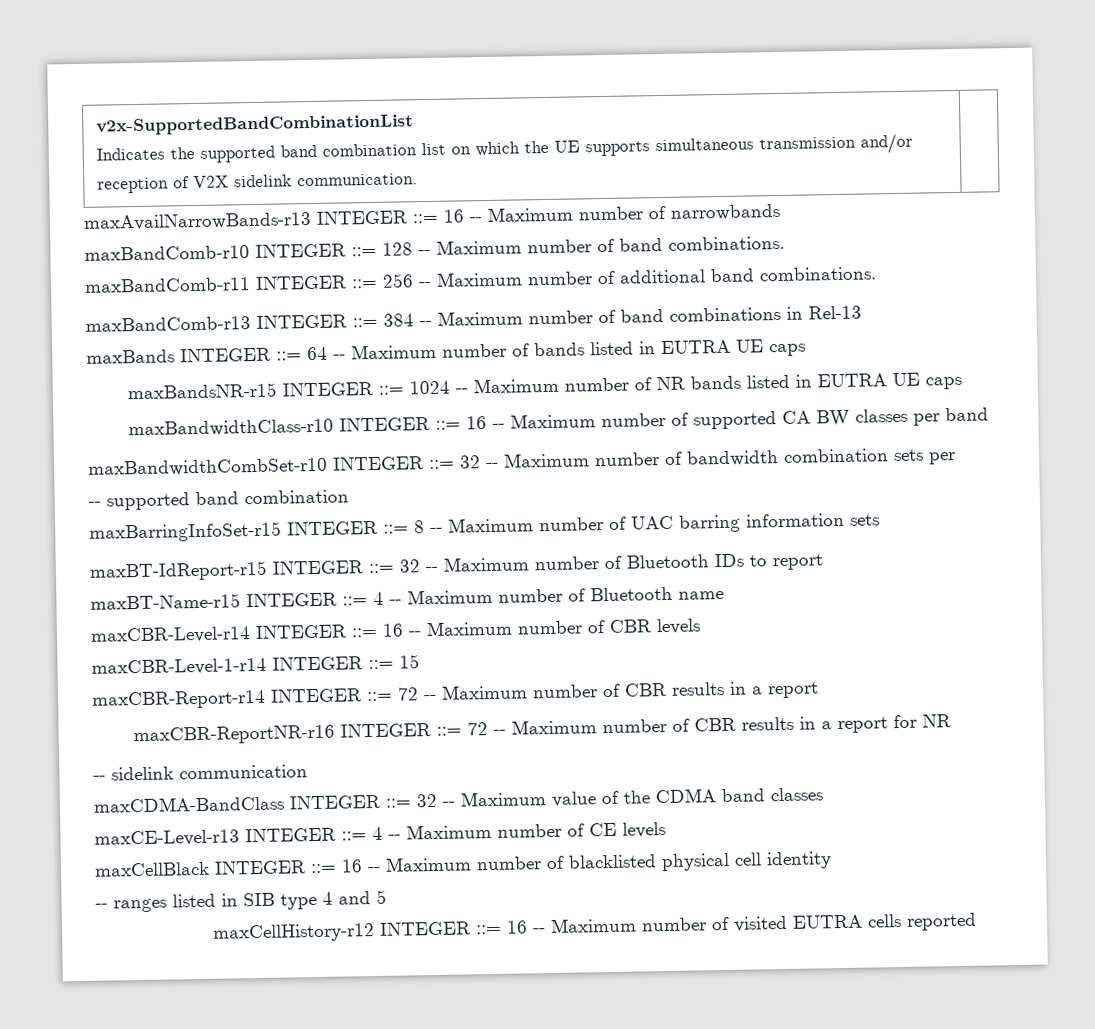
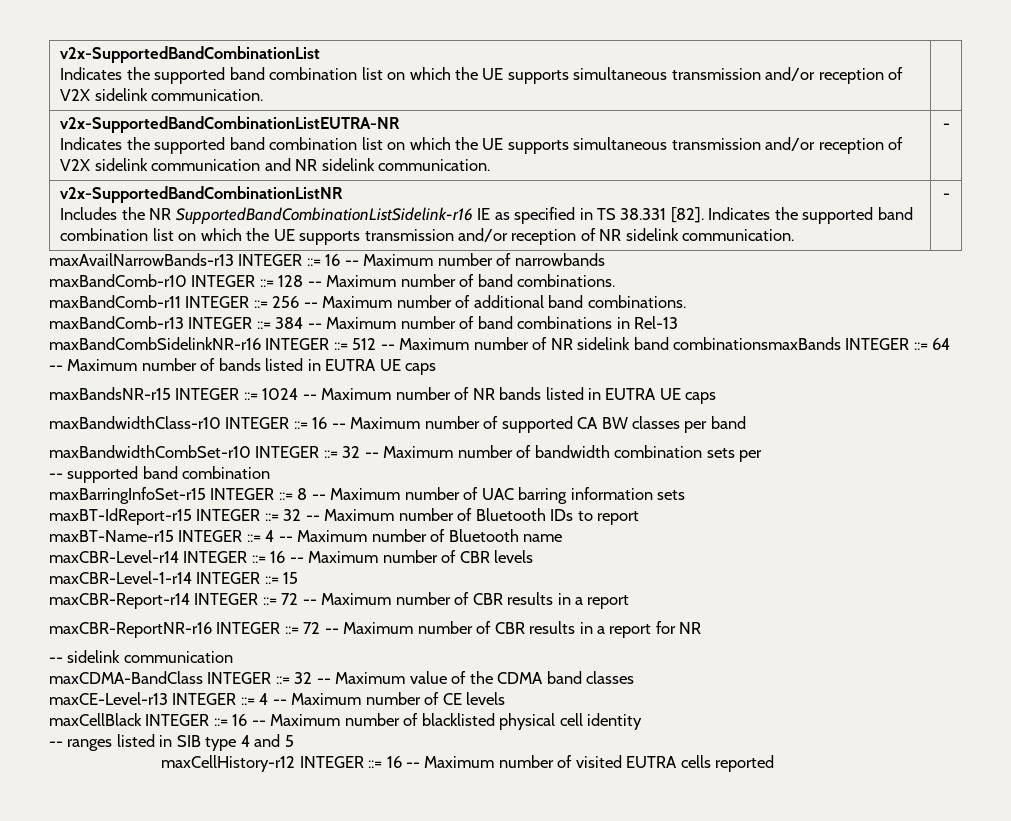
(419, 180) none -> [60,116,401,133] [60,137,904,154] [60,158,491,171] [942,123,950,129] [60,186,344,203] [60,207,913,224] [60,228,795,245] [942,193,950,199] // v2x-SupportedBandCombinationListEUTRA-NR // Indicates the supported band combination list on which the UE supports simultaneous transmission and/or reception of V2X sidelink communication and NR sidelink communication. | - // v2x-SupportedBandCombinationListNR // Includes the NR SupportedBandCombinationListSidelink-r16 IE as specified in TS 38.331 [82]. Indicates the supported band combination list on which the UE supports transmission and/or reception of NR sidelink communication. | -
[86,349,175,364] maxBands -> [49,337,842,350] maxBandCombSidelinkNR-r16 INTEGER ::= 512 -- Maximum number of NR sidelink band combinationsmaxBands

